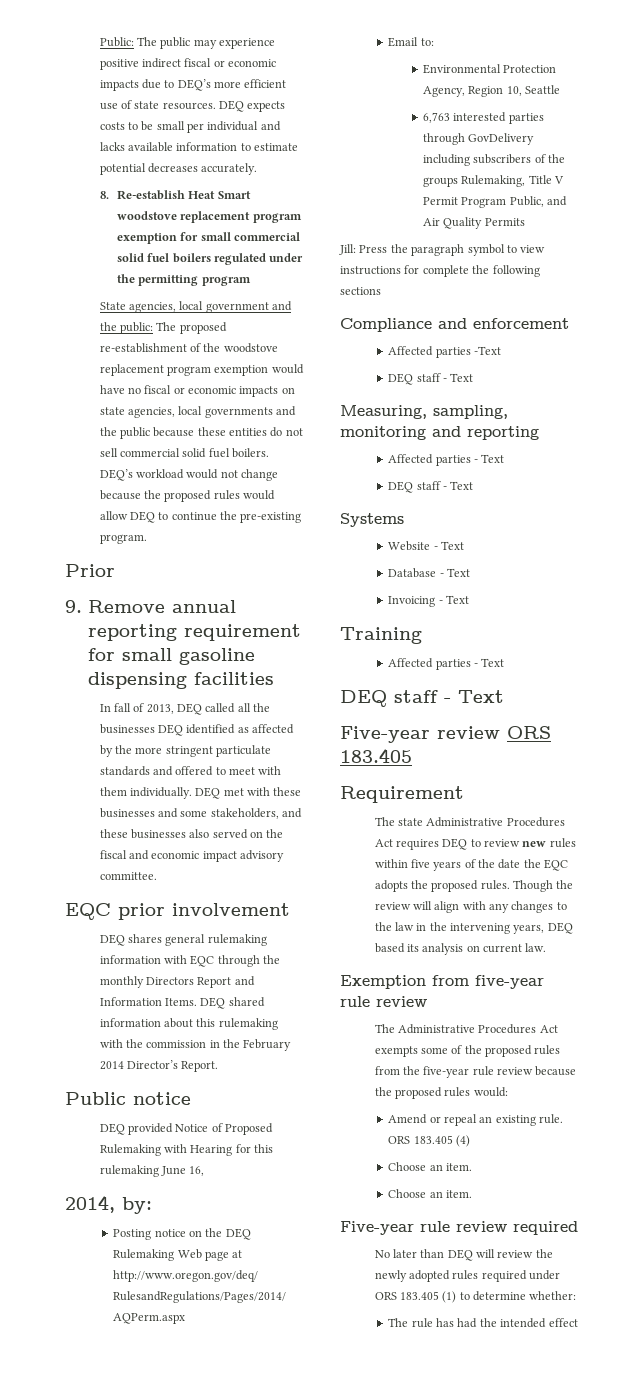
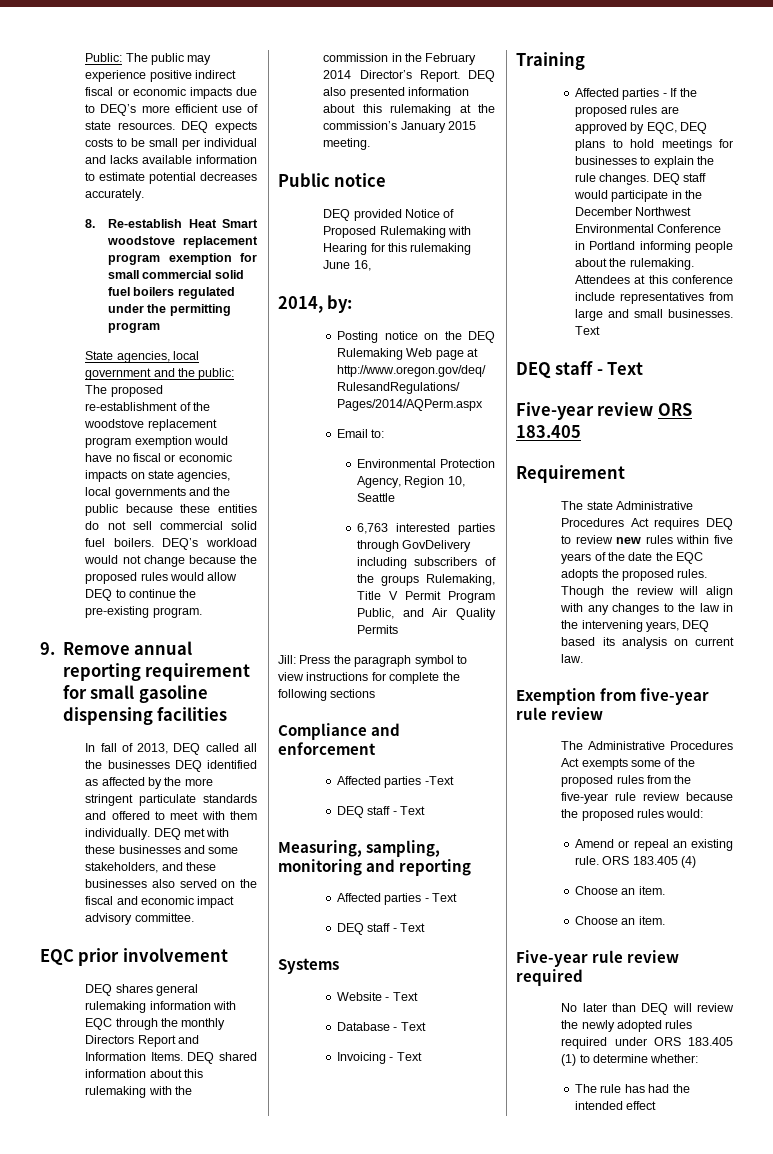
[65,564,115,577] // Prior -> (202, 612) none
(219, 1066) none -> [468,70,495,82] [323,87,470,99] [323,104,495,116] [323,121,477,133] [323,138,371,150] DEQ also presented information about this rulemaking at the commission’s January 2015 meeting.
(479, 665) none -> [670,88,697,97] [575,105,679,117] [575,122,708,134] [575,139,733,151] [575,156,715,168] [575,173,707,185] [574,190,703,202] [575,207,692,216] [575,224,722,233] [575,241,733,253] [575,258,694,270] [575,275,733,284] [575,292,733,304] [575,309,733,321] If the proposed rules are approved by EQC, DEQ plans to hold meetings for businesses to explain the rule changes. DEQ staff would participate in the December Northwest Environmental Conference in Portland informing people about the rulemaking. Attendees at this conference include representatives from large and small businesses.

